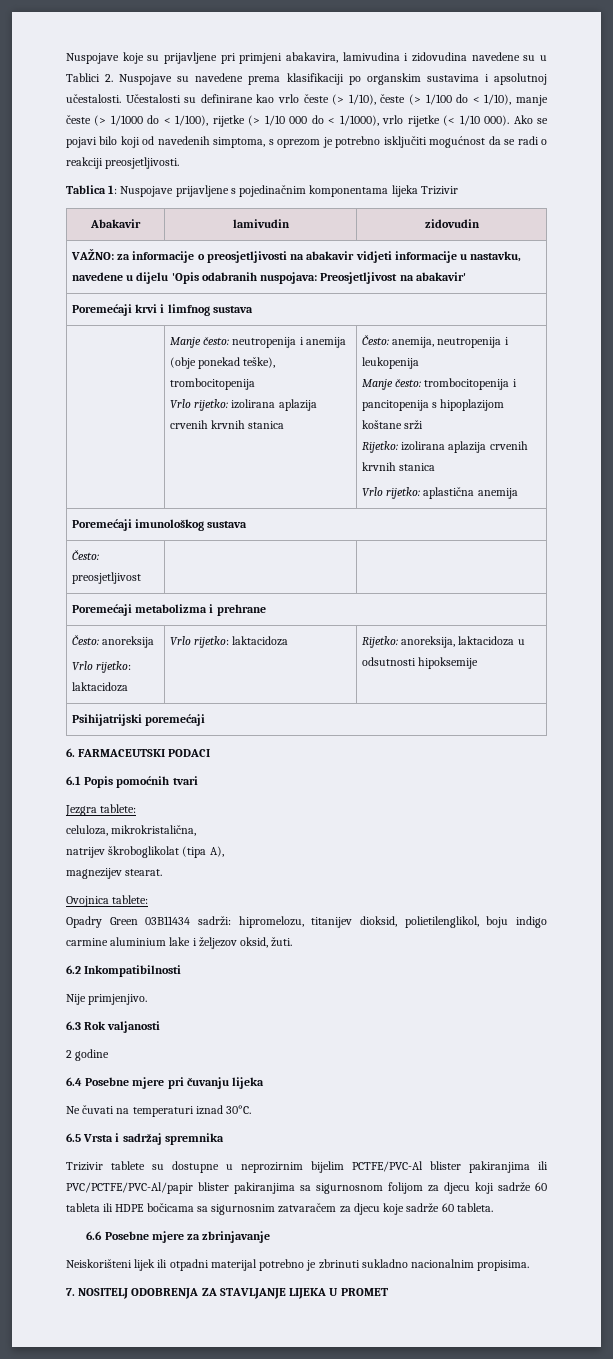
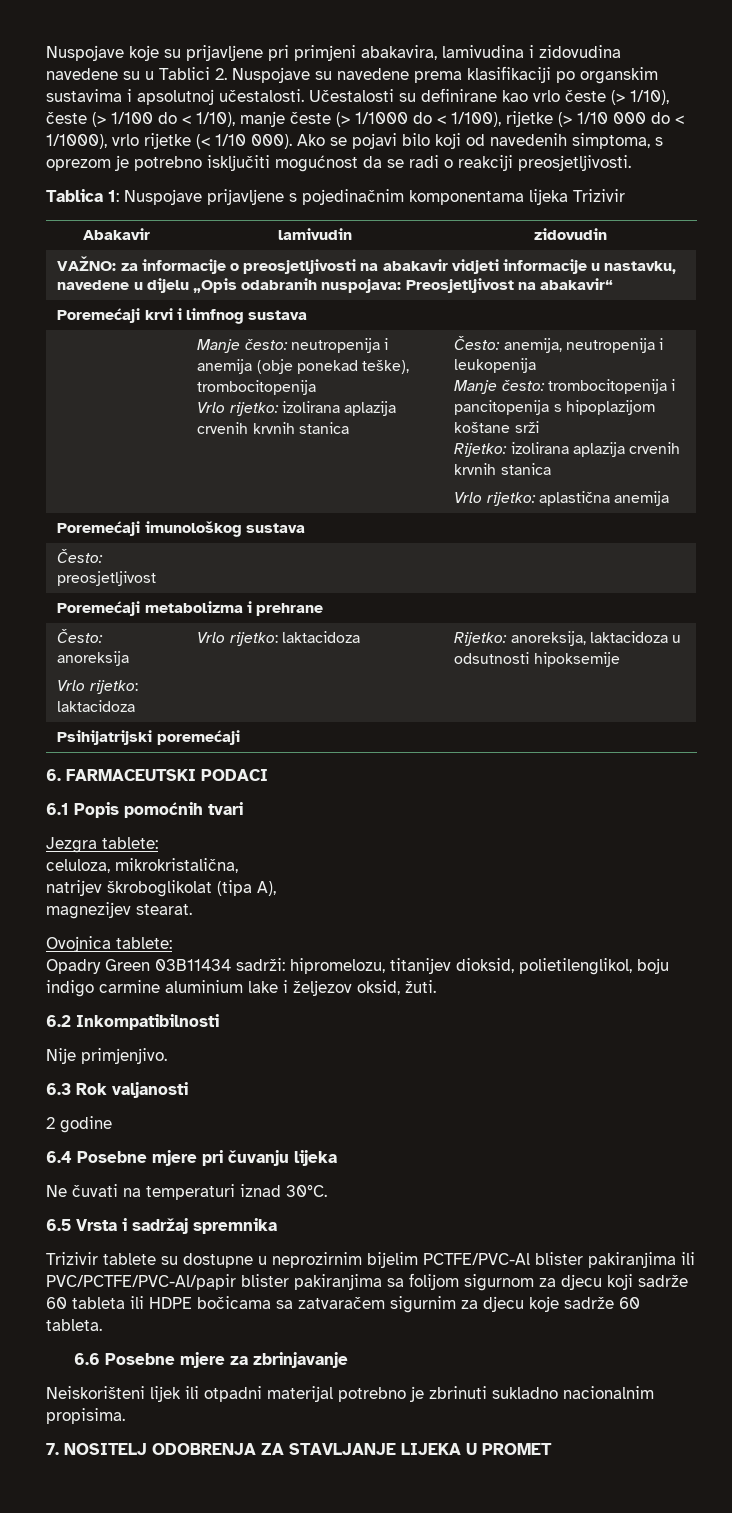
[171,272,199,284] 'Opis -> [192,278,237,293] „Opis
[415,272,466,281] abakavir' -> [539,278,613,290] abakavir“
[316,1182,423,1194] sigurnosnom folijom -> [409,1273,534,1291] folijom sigurnom
[211,1203,337,1215] sigurnosnim zatvaračem -> [298,1296,456,1313] zatvaračem sigurnim

